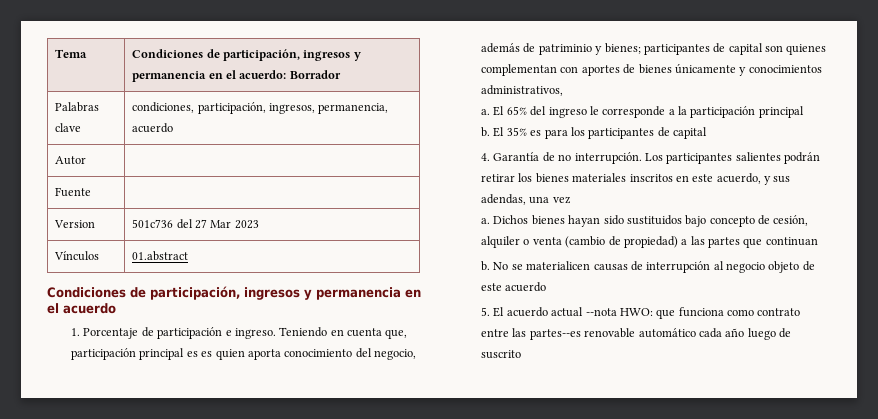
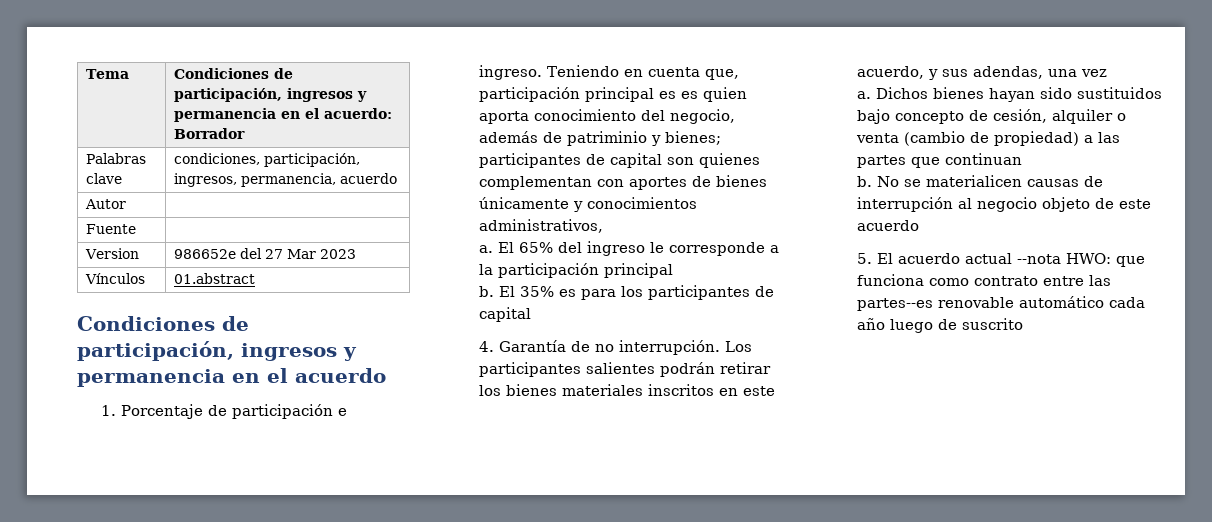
[132,219,174,228] 501c736 -> [173,249,236,259] 986652e

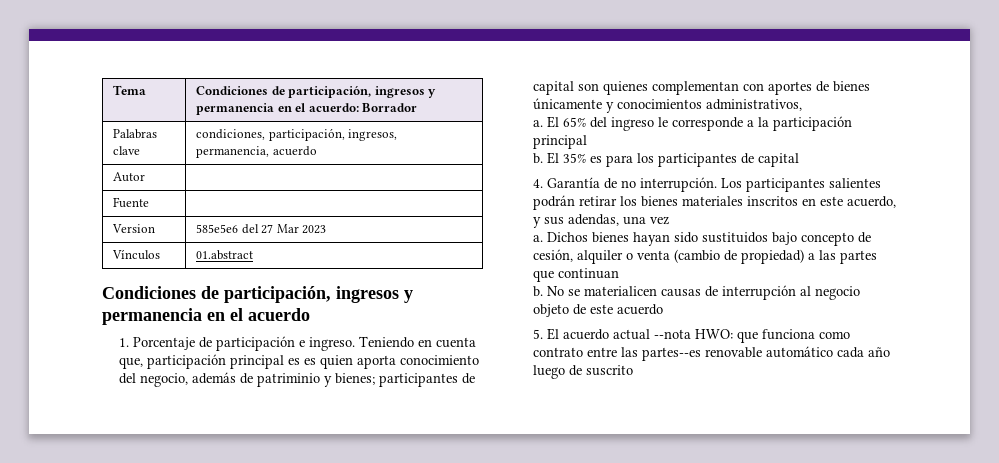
[173,249,236,259] 986652e -> [196,224,239,233] 585e5e6

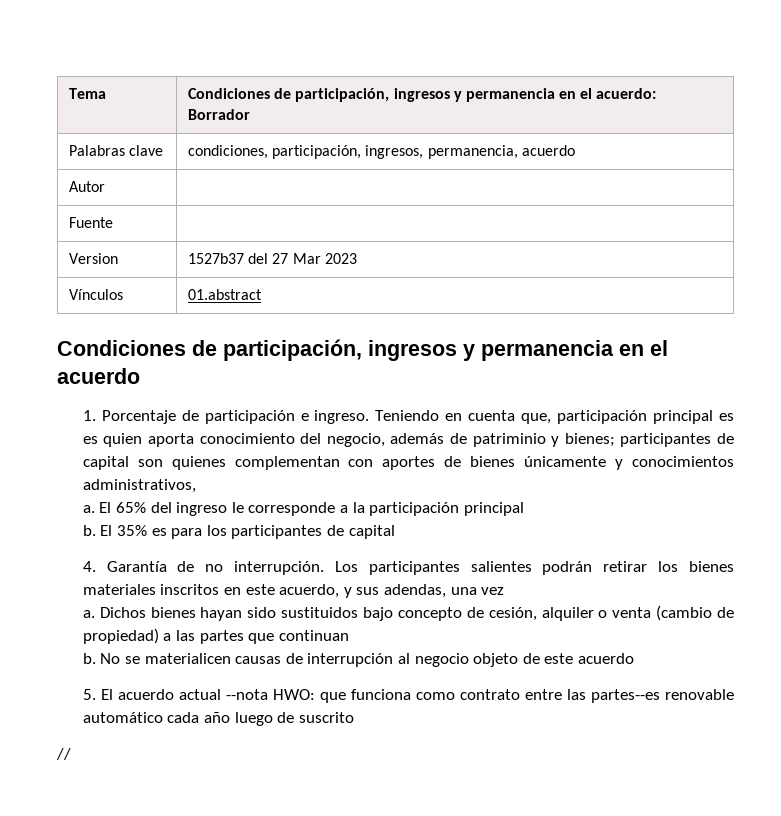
[196,224,239,233] 585e5e6 -> [187,253,244,264] 1527b37
(633, 370) none -> [56,748,71,760] // //

